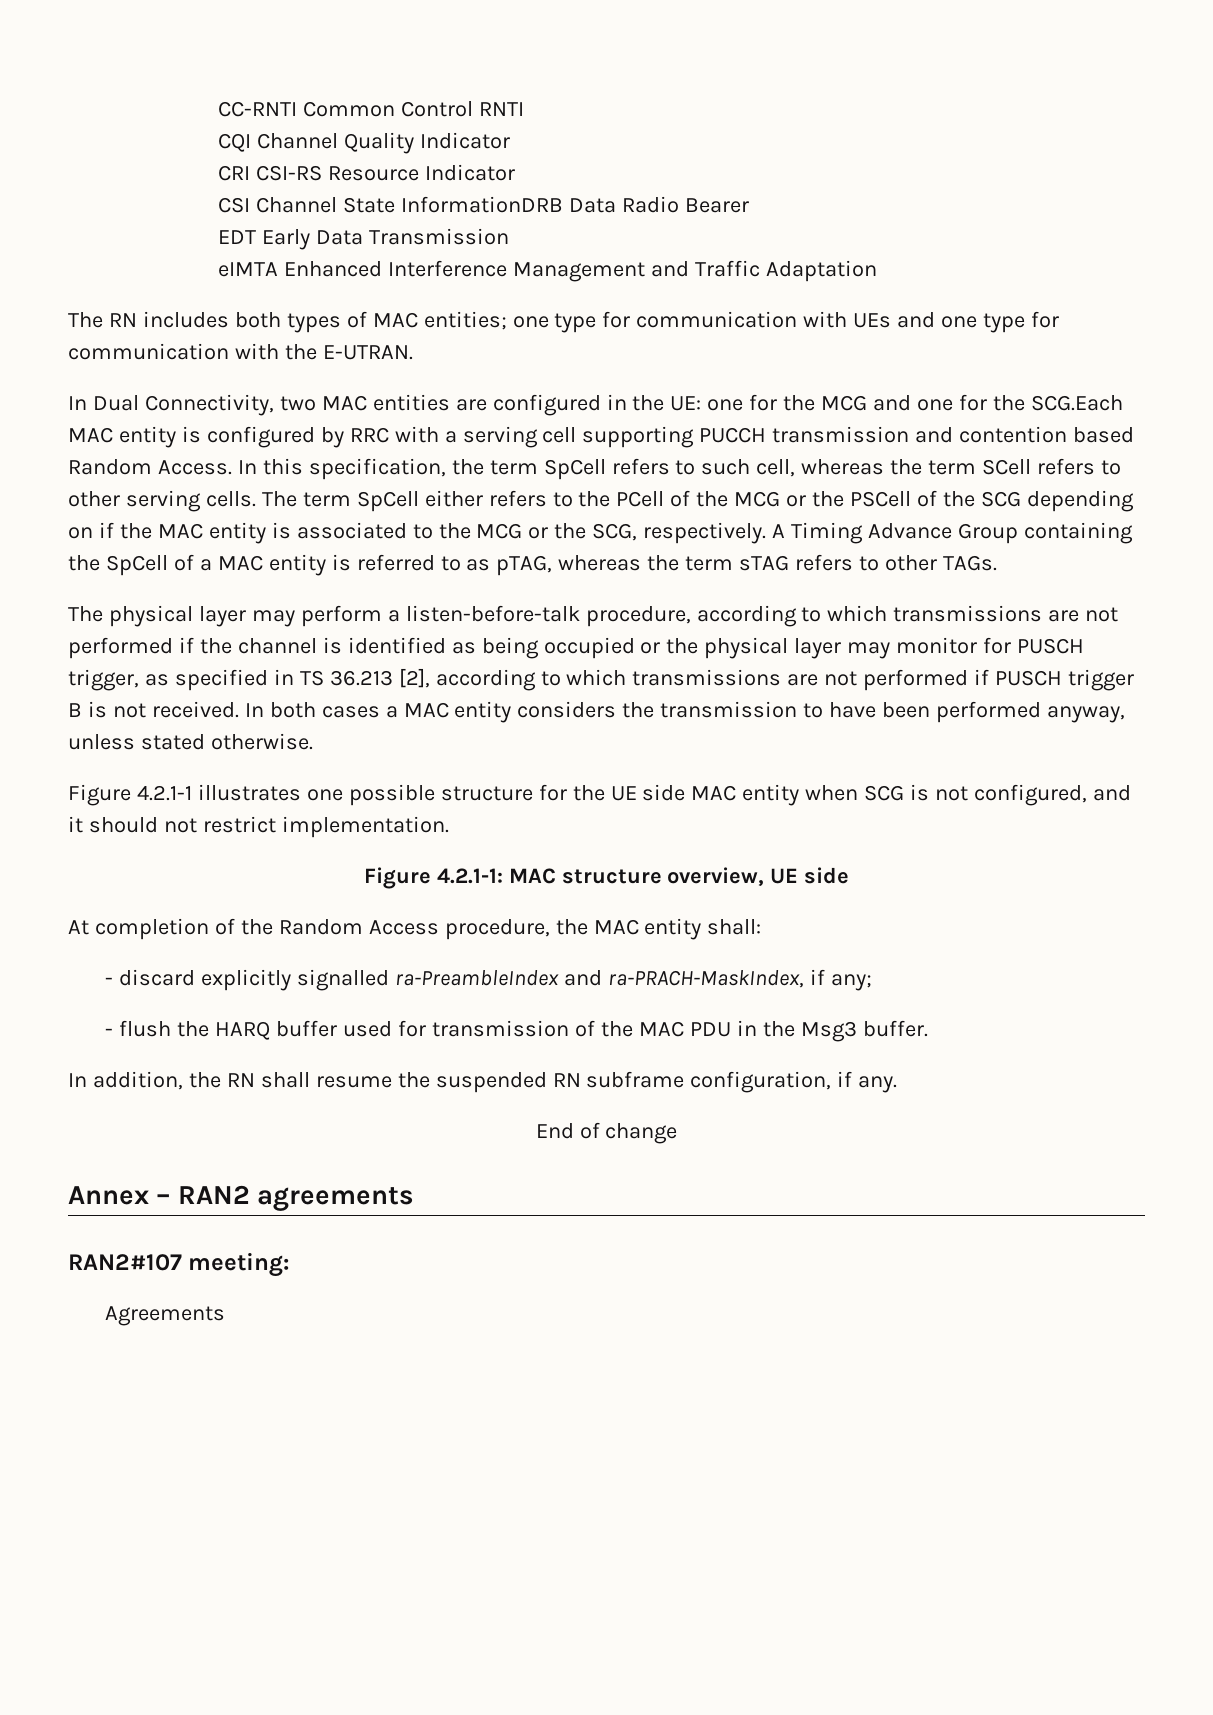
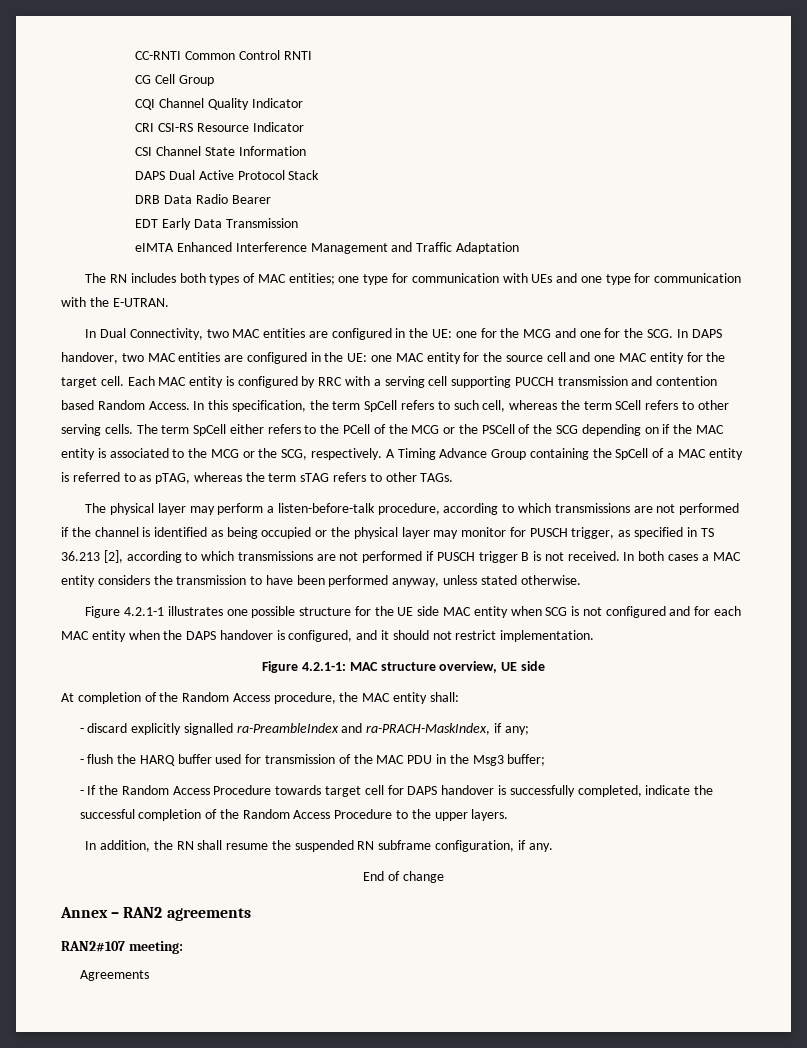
(524, 109) none -> [135,74,214,86] // CG Cell Group
[400,196,563,213] InformationDRB -> [238,146,306,156] [135,170,320,180] [135,195,161,204] Information // DAPS Dual Active Protocol Stack // DRB
[1030,395,1123,411] SCG.Each -> [646,329,722,338] [61,352,726,364] [61,376,155,388] SCG. In DAPS handover, two MAC entities are configured in the UE: one MAC entity for the source cell and one MAC entity for the target cell. Each
(969, 793) none -> [605,606,741,618] [61,630,285,642] configured and for each MAC entity when the DAPS handover is
[862,1020,928,1037] buffer. -> [507,754,546,766] [79,785,714,797] [79,809,509,821] buffer; // - If the Random Access Procedure towards target cell for DAPS handover is successfully completed, indicate the successful completion of the Random Access Procedure to the upper layers.

